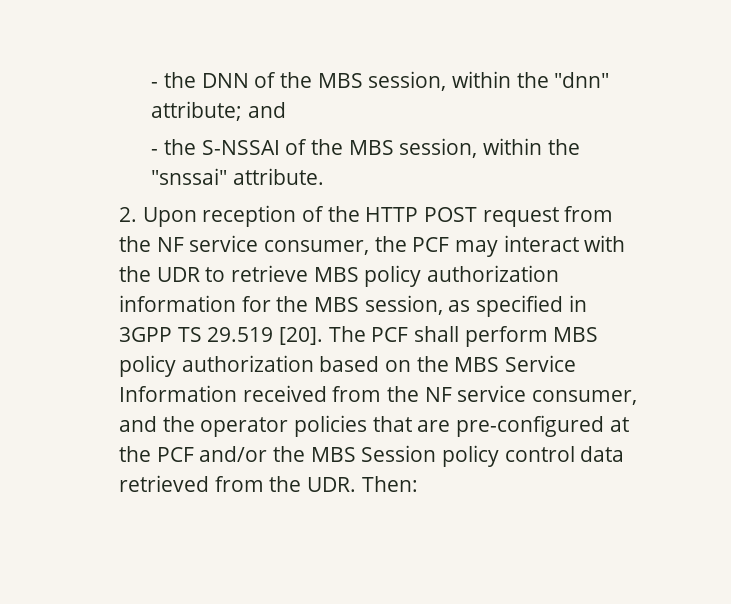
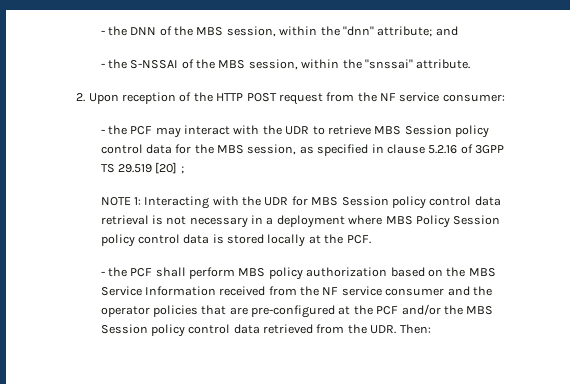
[264,240,370,255] consumer, -> [442,94,505,102] [100,129,105,134] consumer: // -
[364,265,560,287] [119,295,237,312] policy authorization information -> [404,125,490,138] [100,144,172,154] Session policy control data
[119,326,366,345] 3GPP TS 29.519 [20]. The -> [386,144,505,154] [100,162,184,174] [100,196,501,209] [100,215,501,228] [100,234,371,247] [100,267,127,277] clause 5.2.16 of 3GPP TS 29.519 [20] ; // NOTE 1: Interacting with the UDR for MBS Session policy control data retrieval is not necessary in a deployment where MBS Policy Session policy control data is stored locally at the PCF. // - the
[532,390,638,405] consumer, -> [385,288,445,296] consumer

